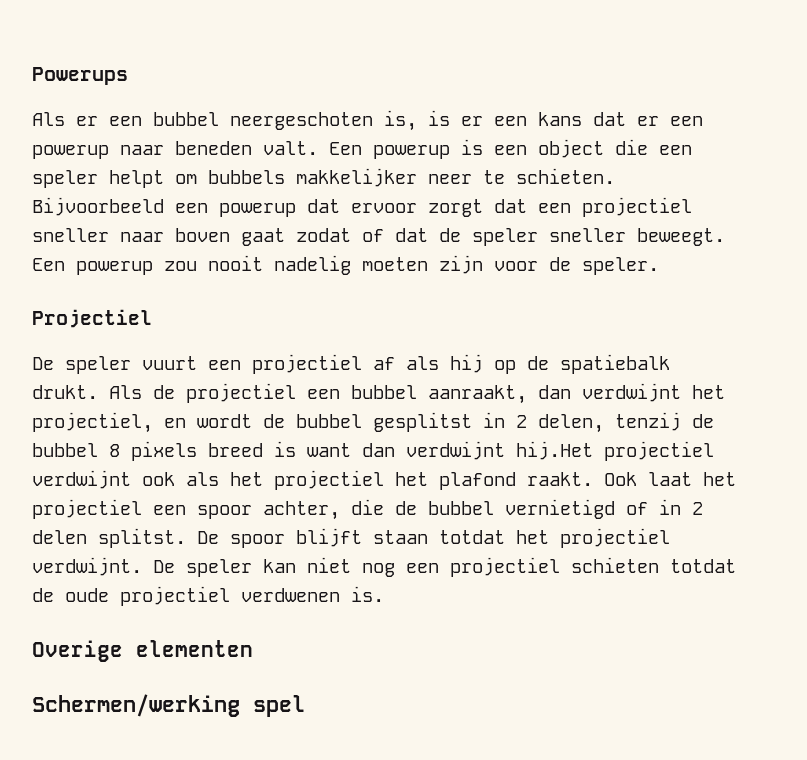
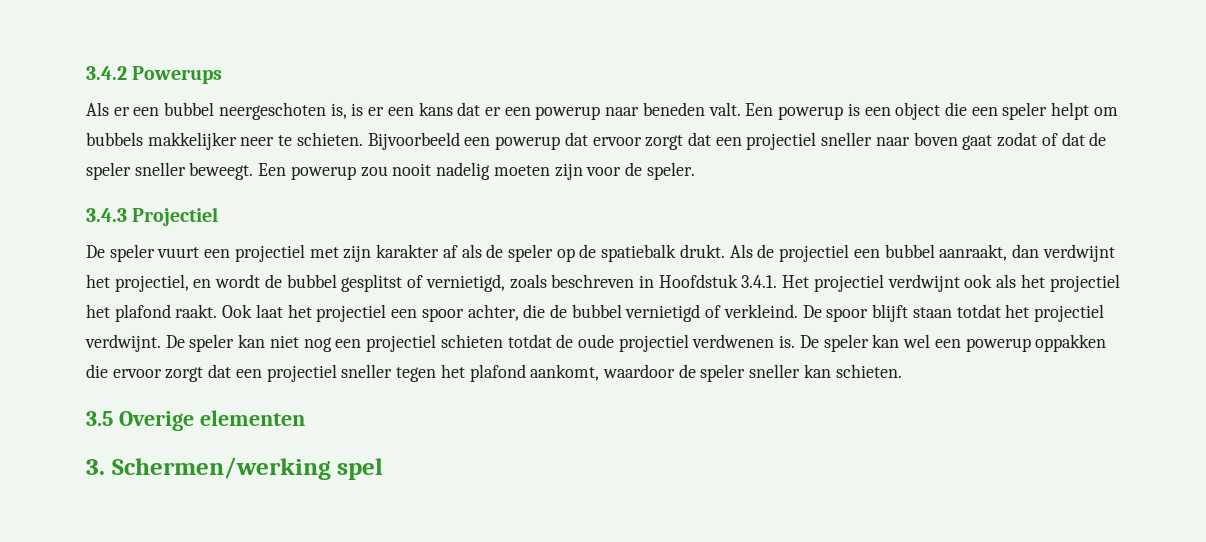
(32, 76) none -> [86,66,127,80] 3.4.2
(659, 266) none -> [86,208,127,222] 3.4.3
[373,354,483,373] af als hij -> [309,244,553,262] met zijn karakter af als de speler
[483,412,714,433] [32,441,593,461] in 2 delen, tenzij de bubbel 8 pixels breed is want dan verdwijnt hij.Het -> [407,274,810,292] of vernietigd, zoals beschreven in Hoofdstuk 3.4.1. Het
[659,499,703,515] [32,528,186,548] in 2 delen splitst. -> [723,304,798,318] verkleind.
(384, 594) // -> [799,334,1107,352] [86,364,902,382] [86,411,113,426] De speler kan wel een powerup oppakken die ervoor zorgt dat een projectiel sneller tegen het plafond aankomt, waardoor de speler sneller kan schieten. // 3.5
(253, 648) none -> [86,459,105,475] 3.

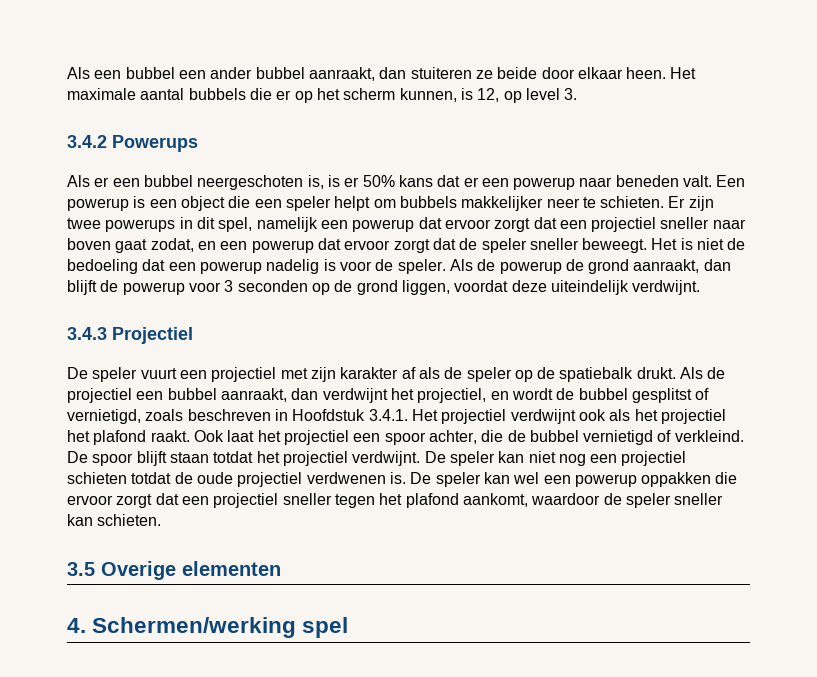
(86, 73) none -> [67,67,697,81] [67,88,578,103] Als een bubbel een ander bubbel aanraakt, dan stuiteren ze beide door elkaar heen. Het maximale aantal bubbels die er op het scherm kunnen, is 12, op level 3. //
[387,107,414,116] een -> [362,175,395,187] 50%
[367,132,460,150] Bijvoorbeeld -> [668,196,714,211] [67,217,318,232] Er zijn twee powerups in dit spel, namelijk
[997,132,1058,147] zodat of -> [150,238,430,253] zodat, en een powerup dat ervoor zorgt
[258,162,695,180] Een powerup zou nooit nadelig moeten zijn voor de speler. -> [651,238,746,250] [67,259,731,274] [67,280,701,295] Het is niet de bedoeling dat een powerup nadelig is voor de speler. Als de powerup de grond aanraakt, dan blijft de powerup voor 3 seconden op de grond liggen, voordat deze uiteindelijk verdwijnt.
[86,459,105,475] 3. -> [67,618,86,633] 4.

